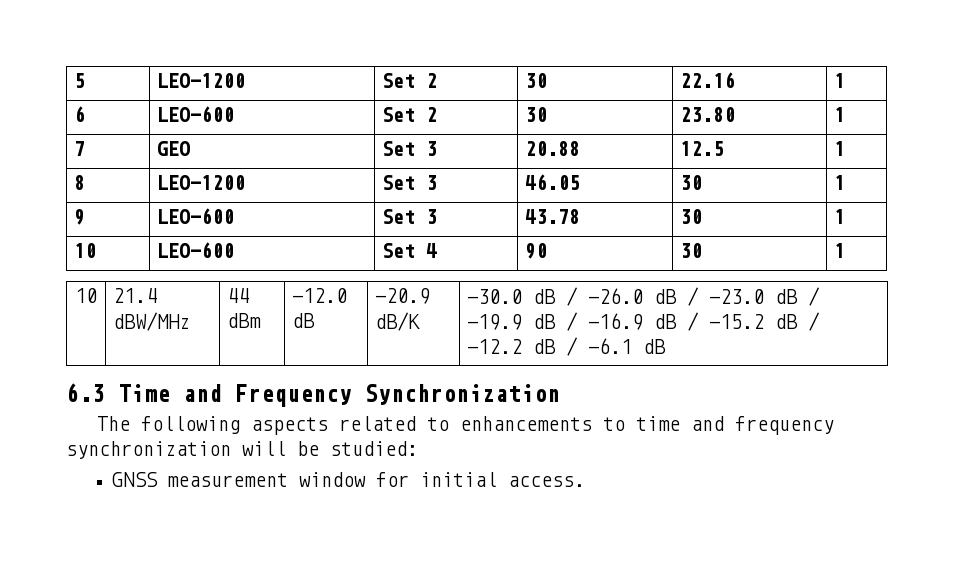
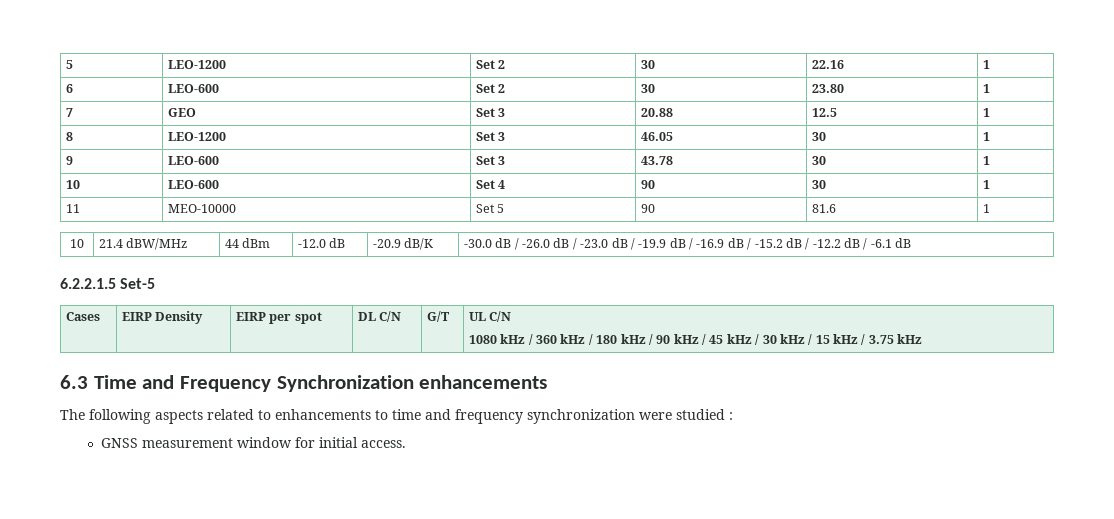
(846, 250) none -> [65,204,80,213] [167,204,236,213] [475,204,505,213] [640,204,655,213] [811,204,836,213] [982,204,990,213] // 11 | MEO-10000 | Set 5 | 90 | 81.6 | 1
(667, 346) none -> [60,278,156,289] [65,312,100,321] [121,311,204,324] [235,312,322,324] [357,311,402,322] [426,311,450,322] [468,311,512,322] [468,334,923,345] // 6.2.2.1.5 Set-5 // Cases | EIRP Density | EIRP per spot | DL C/N | G/T | UL C/N // 1080 kHz / 360 kHz / 180 kHz / 90 kHz / 45 kHz / 30 kHz / 15 kHz / 3.75 kHz
(560, 394) none -> [419,375,548,389] enhancements
[242,441,418,456] will be studied: -> [639,409,733,420] were studied :

